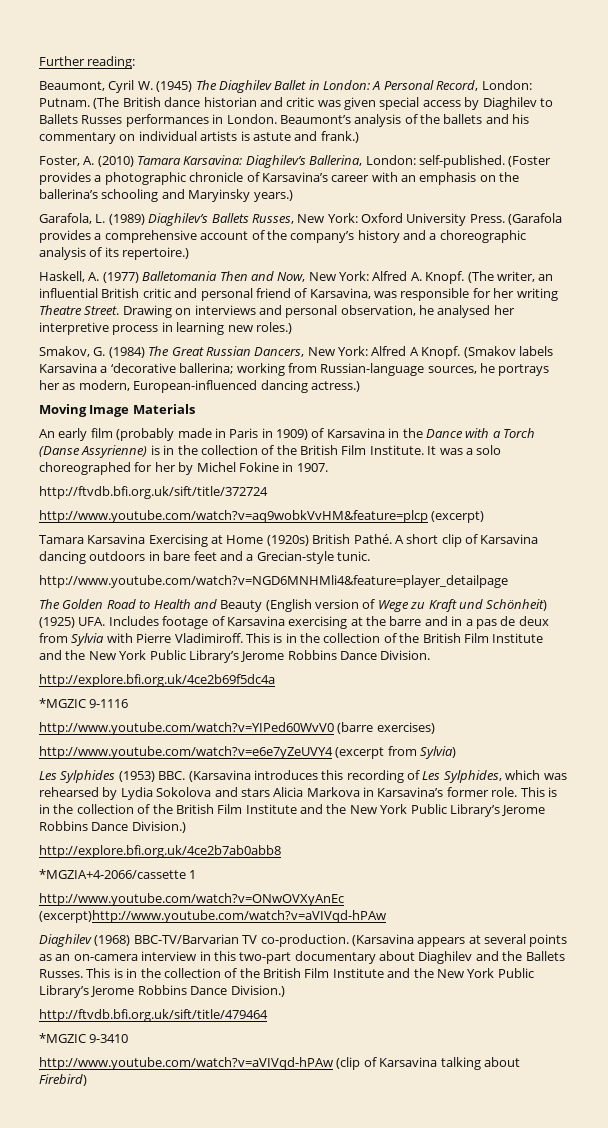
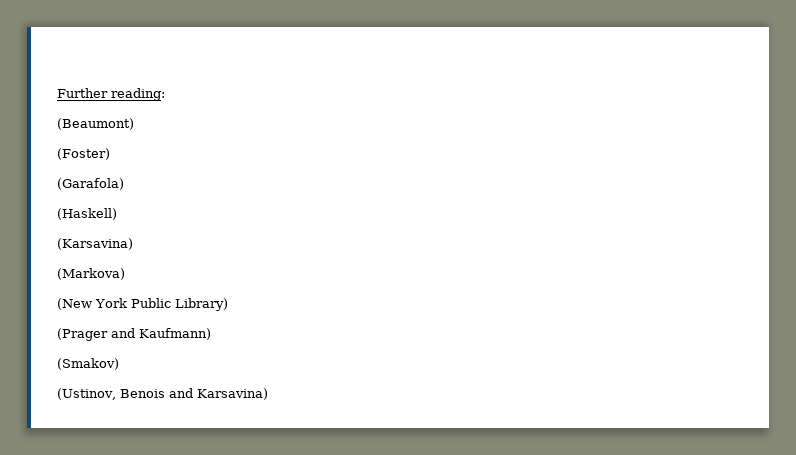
[39,80,532,93] [39,97,553,110] [39,114,530,127] [39,131,359,144] [39,155,552,168] [39,172,520,185] [39,189,293,202] [39,213,563,226] [39,230,526,243] [39,247,190,260] [39,271,554,284] [39,288,558,301] [39,305,515,318] [39,322,292,335] [39,346,553,359] [39,363,550,376] [39,380,360,393] [39,404,195,417] [39,428,535,441] [39,445,502,458] [39,462,328,475] [39,486,268,499] [39,510,485,523] [39,534,539,547] [39,551,370,564] [39,575,508,588] [39,599,548,612] [39,616,549,629] [39,633,544,646] [39,650,431,663] [39,674,275,687] [39,698,129,708] [39,722,435,735] [39,746,457,759] [39,770,567,783] [39,787,557,800] [39,804,546,817] [39,821,186,833] [39,845,281,858] [39,869,197,879] [39,893,344,906] [39,910,386,923] [39,934,568,947] [39,951,565,964] [39,968,534,978] [39,985,285,998] [39,1009,268,1022] [39,1033,129,1043] [39,1057,520,1070] [39,1074,87,1086] Beaumont, Cyril W. (1945) The Diaghilev Ballet in London: A Personal Record, London: Putnam. (The British dance historian and critic was given special access by Diaghilev to Ballets Russes performances in London. Beaumont’s analysis of the ballets and his commentary on individual artists is astute and frank.) // Foster, A. (2010) Tamara Karsavina: Diaghilev’s Ballerina, London: self-published. (Foster provides a photographic chronicle of Karsavina’s career with an emphasis on the ballerina’s schooling and Maryinsky years.) // Garafola, L. (1989) Diaghilev’s Ballets Russes, New York: Oxford University Press. (Garafola provides a comprehensive account of the company’s history and a choreographic analysis of its repertoire.) // Haskell, A. (1977) Balletomania Then and Now, New York: Alfred A. Knopf. (The writer, an influential British critic and personal friend of Karsavina, was responsible for her writing Theatre Street. Drawing on interviews and personal observation, he analysed her interpretive process in learning new roles.) // Smakov, G. (1984) The Great Russian Dancers, New York: Alfred A Knopf. (Smakov labels Karsavina a ‘decorative ballerina; working from Russian-language sources, he portrays her as modern, European-influenced dancing actress.) // Moving Image Materials // An early film (probably made in Paris in 1909) of Karsavina in the Dance with a Torch (Danse Assyrienne) is in the collection of the British Film Institute. It was a solo choreographed for her by Michel Fokine in 1907. // http://ftvdb.bfi.org.uk/sift/title/372724 // http://www.youtube.com/watch?v=aq9wobkVvHM&feature=plcp (excerpt) // Tamara Karsavina Exercising at Home (1920s) British Pathé. A short clip of Karsavina dancing outdoors in bare feet and a Grecian-style tunic. // http://www.youtube.com/watch?v=NGD6MNHMli4&feature=player_detailpage // The Golden Road to Health and Beauty (English version of Wege zu Kraft und Schönheit) (1925) UFA. Includes footage of Karsavina exercising at the barre and in a pas de deux from Sylvia with Pierre Vladimiroff. This is in the collection of the British Film Institute and the New York Public Library’s Jerome Robbins Dance Division. // http://explore.bfi.org.uk/4ce2b69f5dc4a // *MGZIC 9-1116 // http://www.youtube.com/watch?v=YIPed60WvV0 (barre exercises) // http://www.youtube.com/watch?v=e6e7yZeUVY4 (excerpt from Sylvia) // Les Sylphides (1953) BBC. (Karsavina introduces this recording of Les Sylphides, which was rehearsed by Lydia Sokolova and stars Alicia Markova in Karsavina’s former role. This is in the collection of the British Film Institute and the New York Public Library’s Jerome Robbins Dance Division.) // http://explore.bfi.org.uk/4ce2b7ab0abb8 // *MGZIA+4-2066/cassette 1 // http://www.youtube.com/watch?v=ONwOVXyAnEc (excerpt)http://www.youtube.com/watch?v=aVIVqd-hPAw // Diaghilev (1968) BBC-TV/Barvarian TV co-production. (Karsavina appears at several points as an on-camera interview in this two-part documentary about Diaghilev and the Ballets Russes. This is in the collection of the British Film Institute and the New York Public Library’s Jerome Robbins Dance Division.) // http://ftvdb.bfi.org.uk/sift/title/479464 // *MGZIC 9-3410 // http://www.youtube.com/watch?v=aVIVqd-hPAw (clip of Karsavina talking about Firebird) -> [57,118,134,130] [57,148,110,160] [57,178,124,190] [57,208,117,220] [57,238,133,250] [57,268,125,280] [57,298,228,311] [57,328,211,341] [57,358,119,370] [57,388,268,400] (Beaumont) // (Foster) // (Garafola) // (Haskell) // (Karsavina) // (Markova) // (New York Public Library) // (Prager and Kaufmann) // (Smakov) // (Ustinov, Benois and Karsavina)

